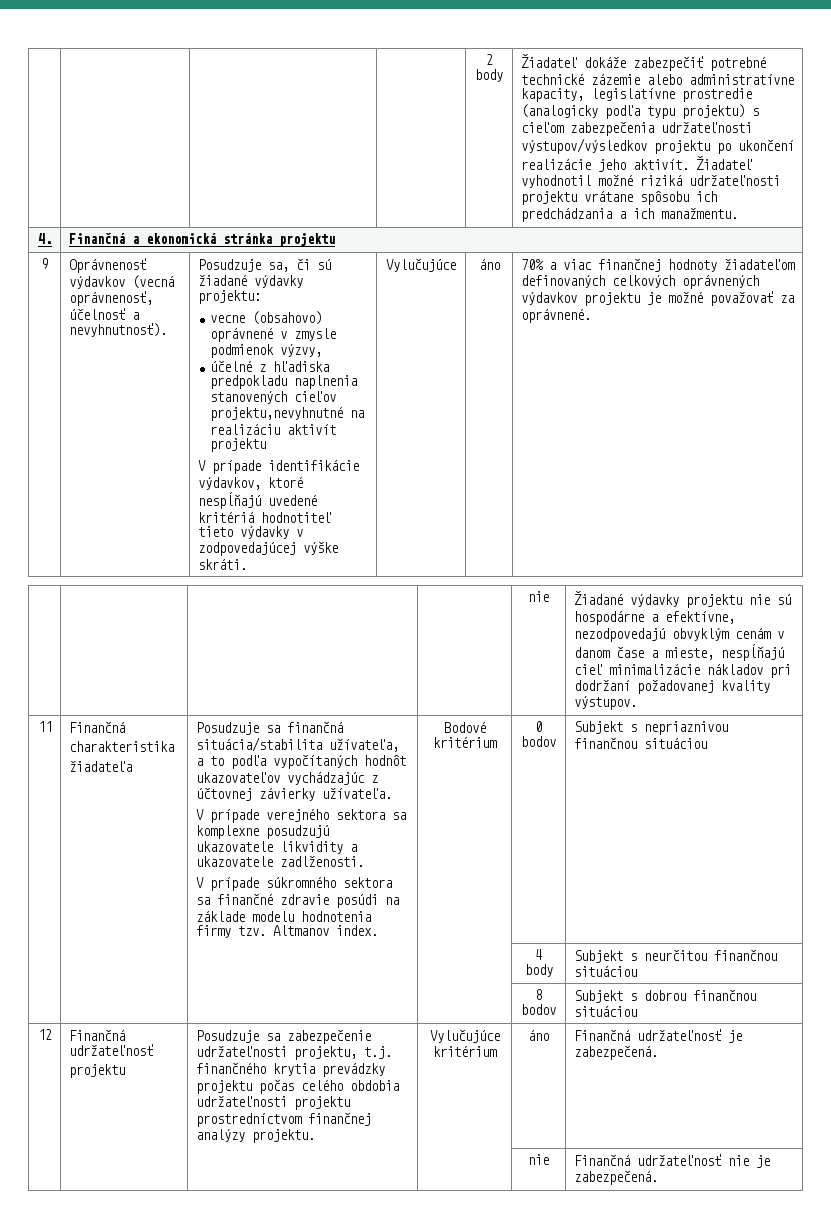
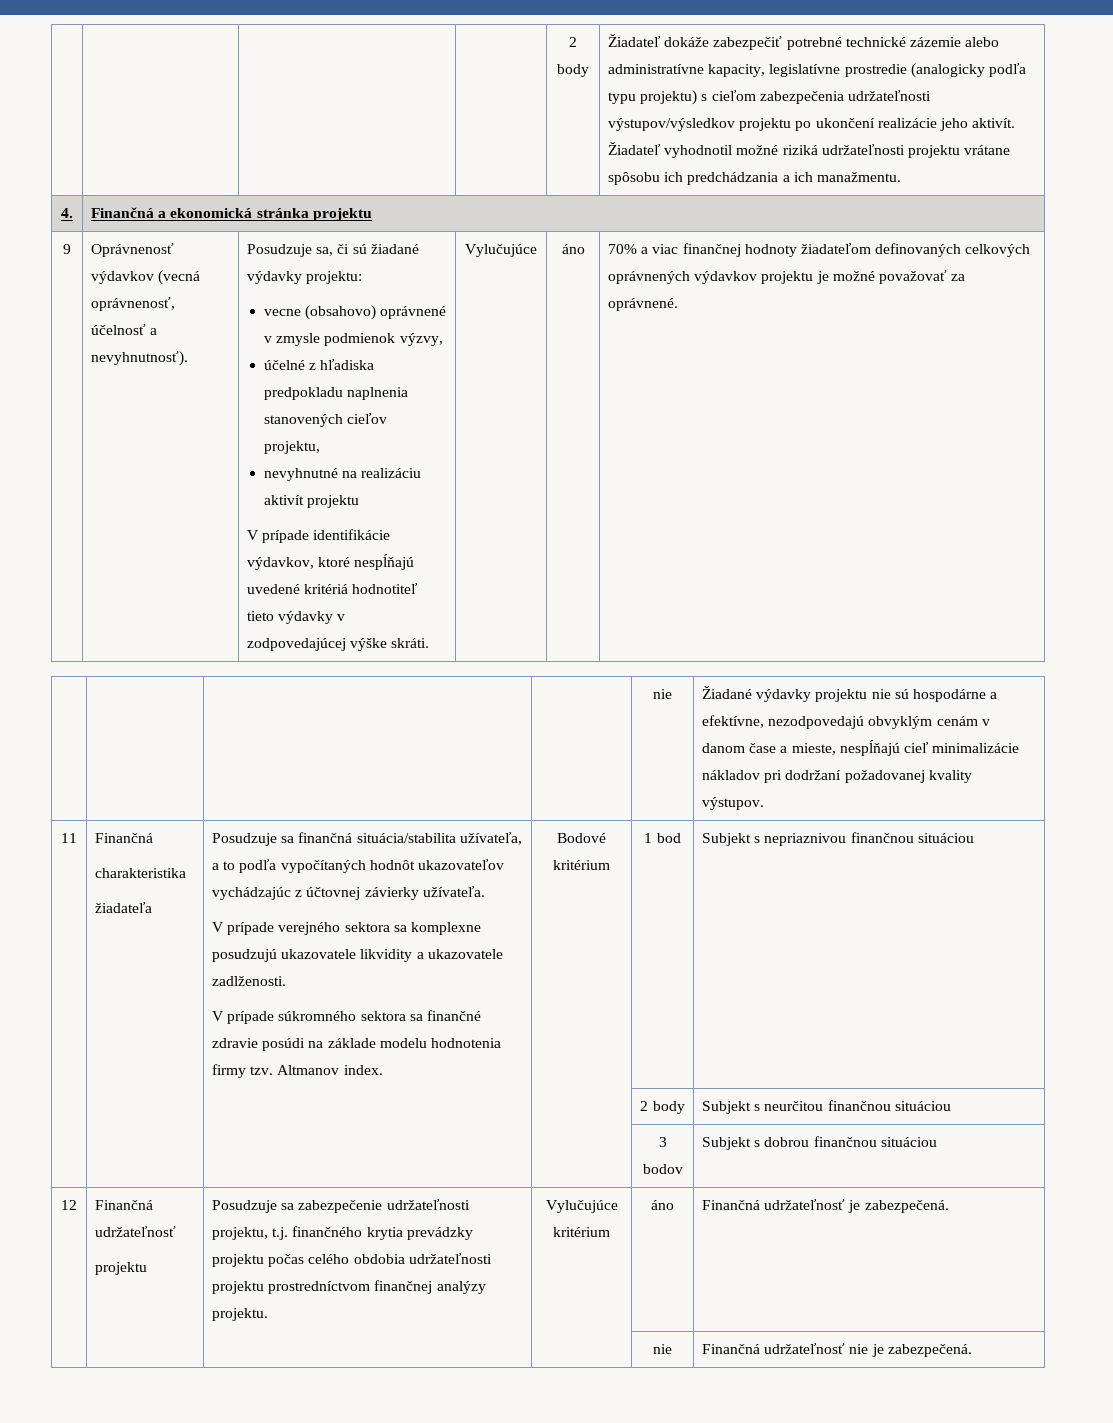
[209,406,343,421] projektu,nevyhnutné -> [264,441,321,454] [264,468,339,481] projektu, // nevyhnutné
[535,721,542,732] [521,736,556,747] 0 bodov -> [644,833,681,843] 1 bod
[535,949,542,960] 4 -> [640,1101,649,1111] 2
[535,989,542,1000] 8 -> [658,1137,667,1147] 3

